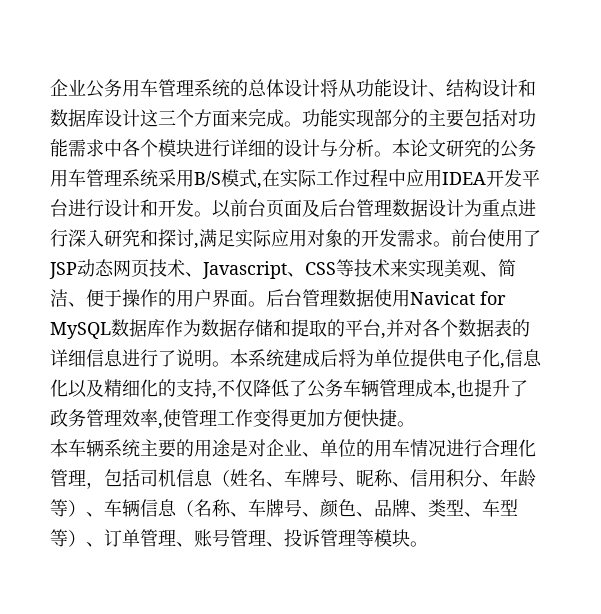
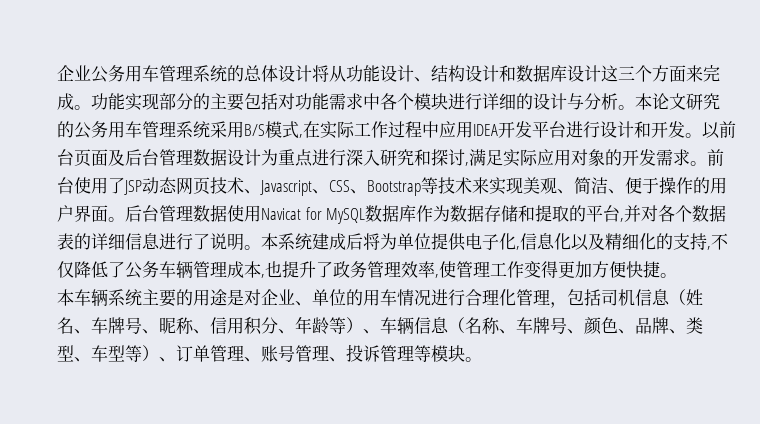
(336, 268) none -> [350,180,421,196] 、Bootstrap

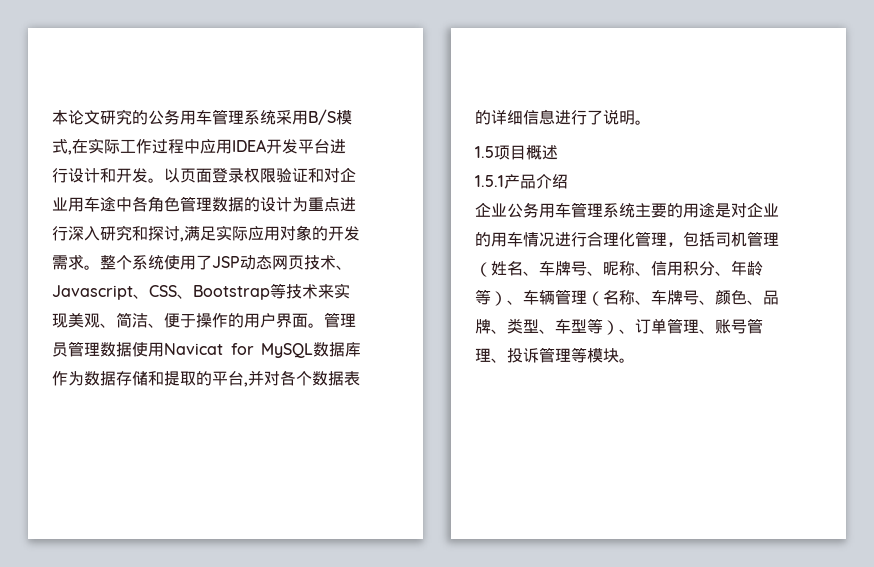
[57,65,720,83] [57,93,635,111] 企业公务用车管理系统的总体设计将从功能设计、结构设计和数据库设计这三个方面来完成。功能实现部分的主要包括对功能需求中各个模块进行详细的设计与分析。 -> (52, 117) none
[719,121,736,138] [57,149,227,167] 前台页面及后台管理数据 -> [180,167,356,183] [52,196,260,212] 页面登录权限验证和对企业用车途中各角色管理数据的
[707,149,724,166] [57,177,74,194] 前台 -> [100,255,164,270] 整个系统
[125,205,159,222] 后台 -> [324,312,356,328] [52,342,68,357] 管理员
[261,233,728,251] [57,261,677,279] [57,289,108,307] 本系统建成后将为单位提供电子化,信息化以及精细化的支持,不仅降低了公务车辆管理成本,也提升了政务管理效率,使管理工作变得更加方便快捷。 // 本车辆 -> [475,145,558,160] [475,174,568,189] [475,202,603,218] // 1.5项目概述 // 1.5.1产品介绍 // 企业公务用车管理
[295,289,346,306] 、单位 -> (779, 210) none
[635,289,670,306] 信息 -> [747,231,779,247] 管理
[414,317,449,334] 信息 -> [555,289,587,305] 管理

